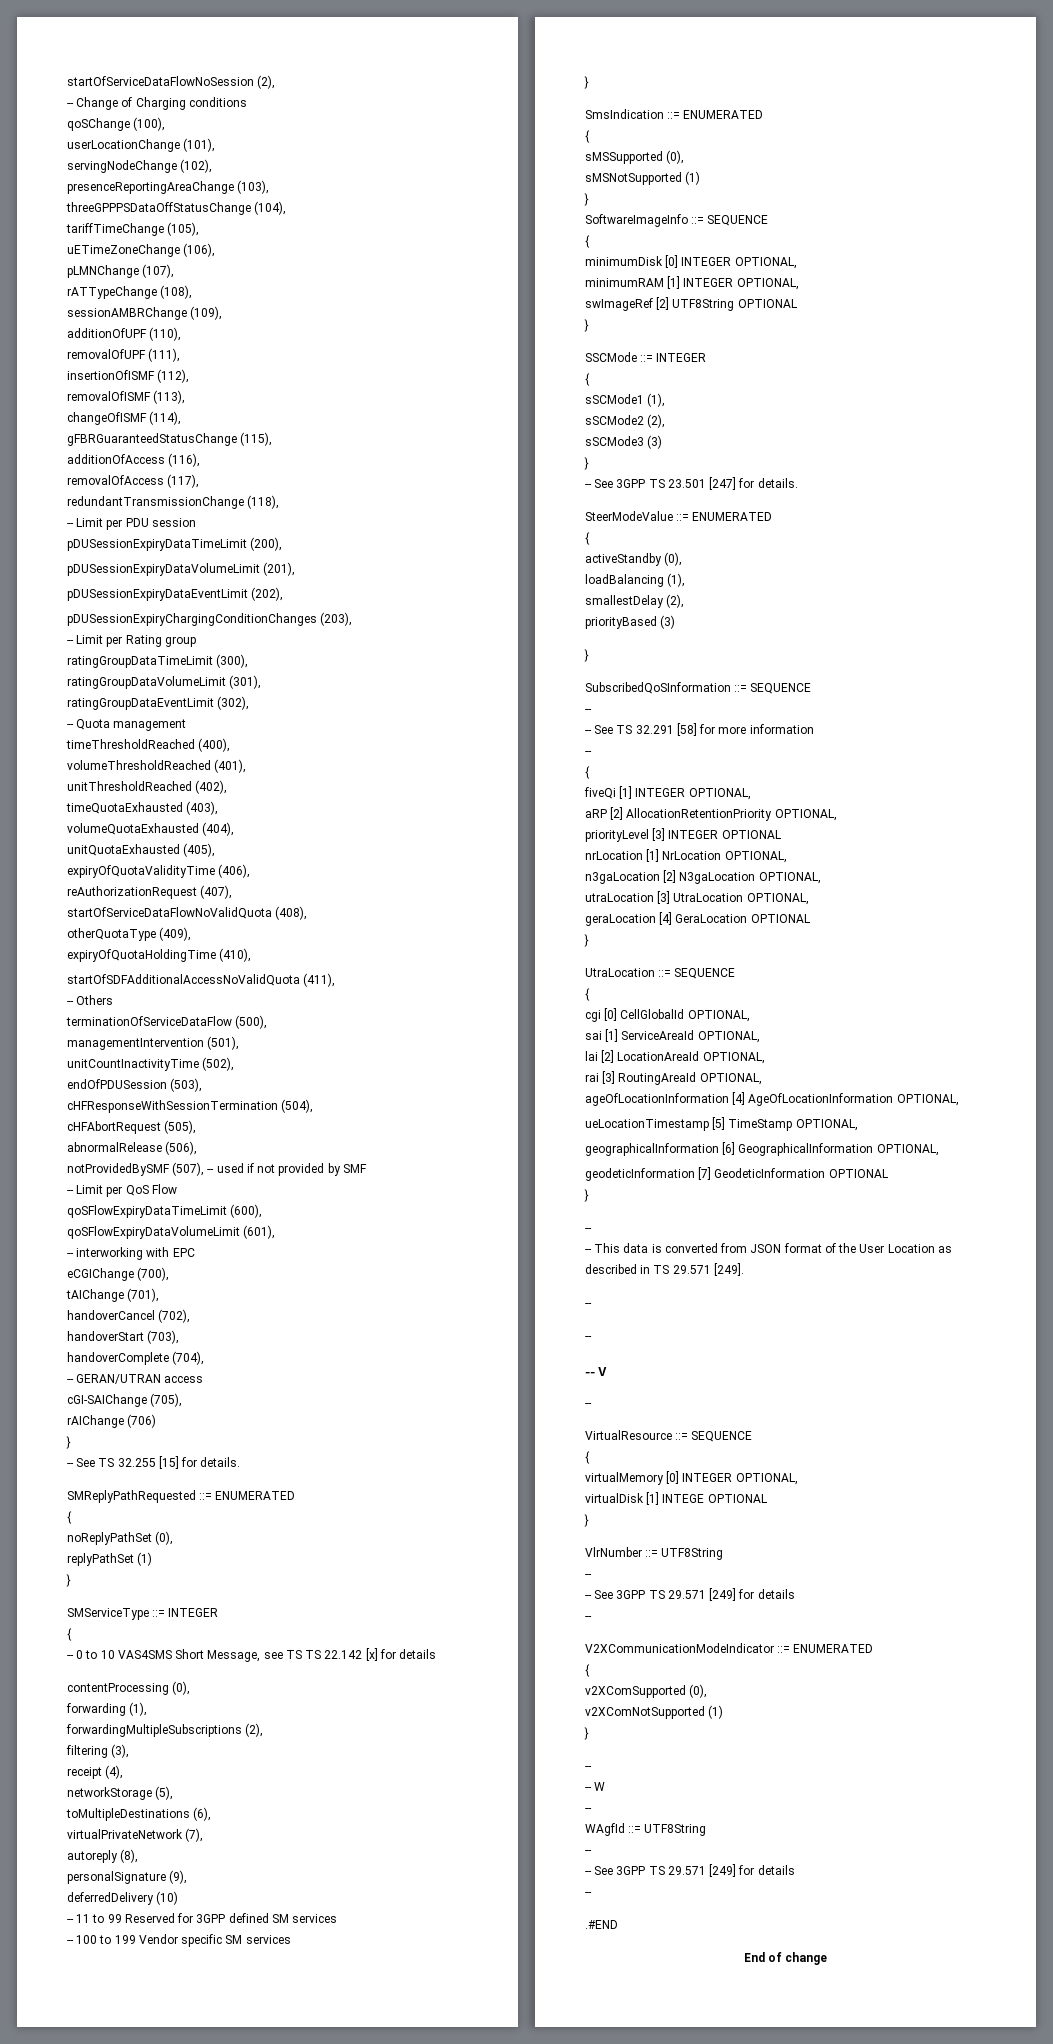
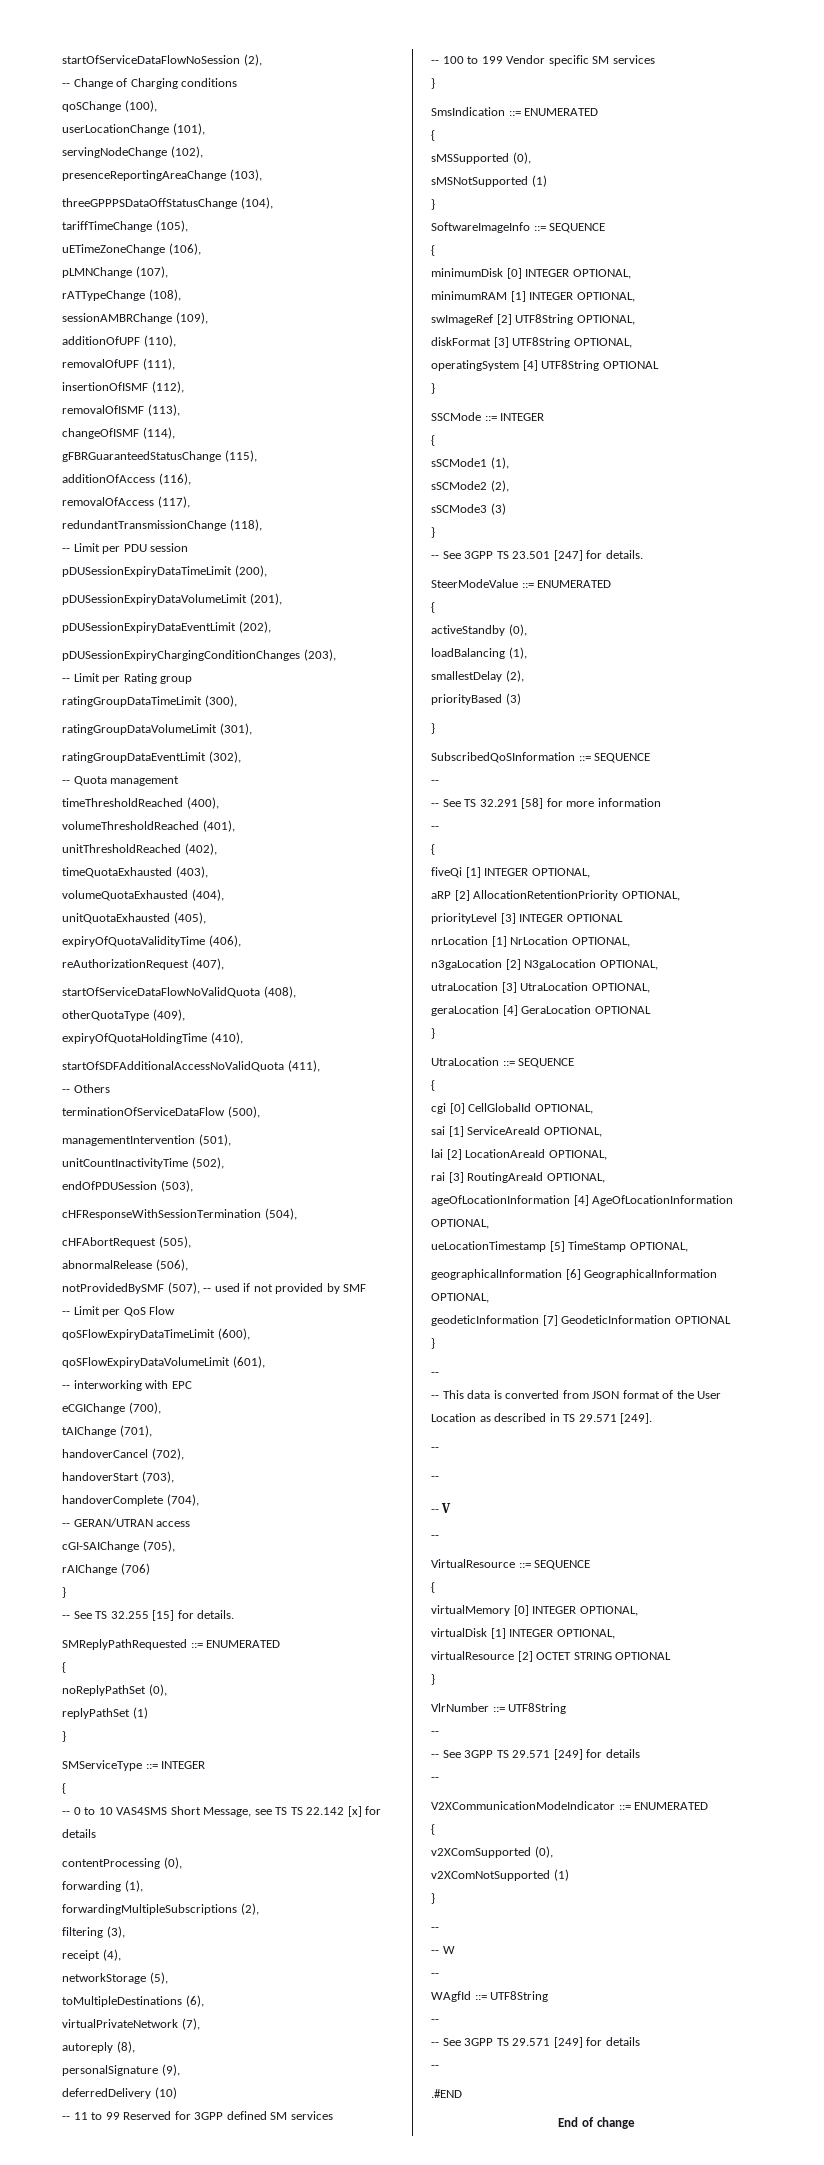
(735, 305) none -> [576,315,635,325] [431,337,632,348] [431,360,600,371] OPTIONAL, // diskFormat [3] UTF8String OPTIONAL, // operatingSystem [4] UTF8String
[662,1494,705,1503] INTEGE -> [509,1629,615,1639] [431,1651,612,1662] INTEGER OPTIONAL, // virtualResource [2] OCTET STRING

